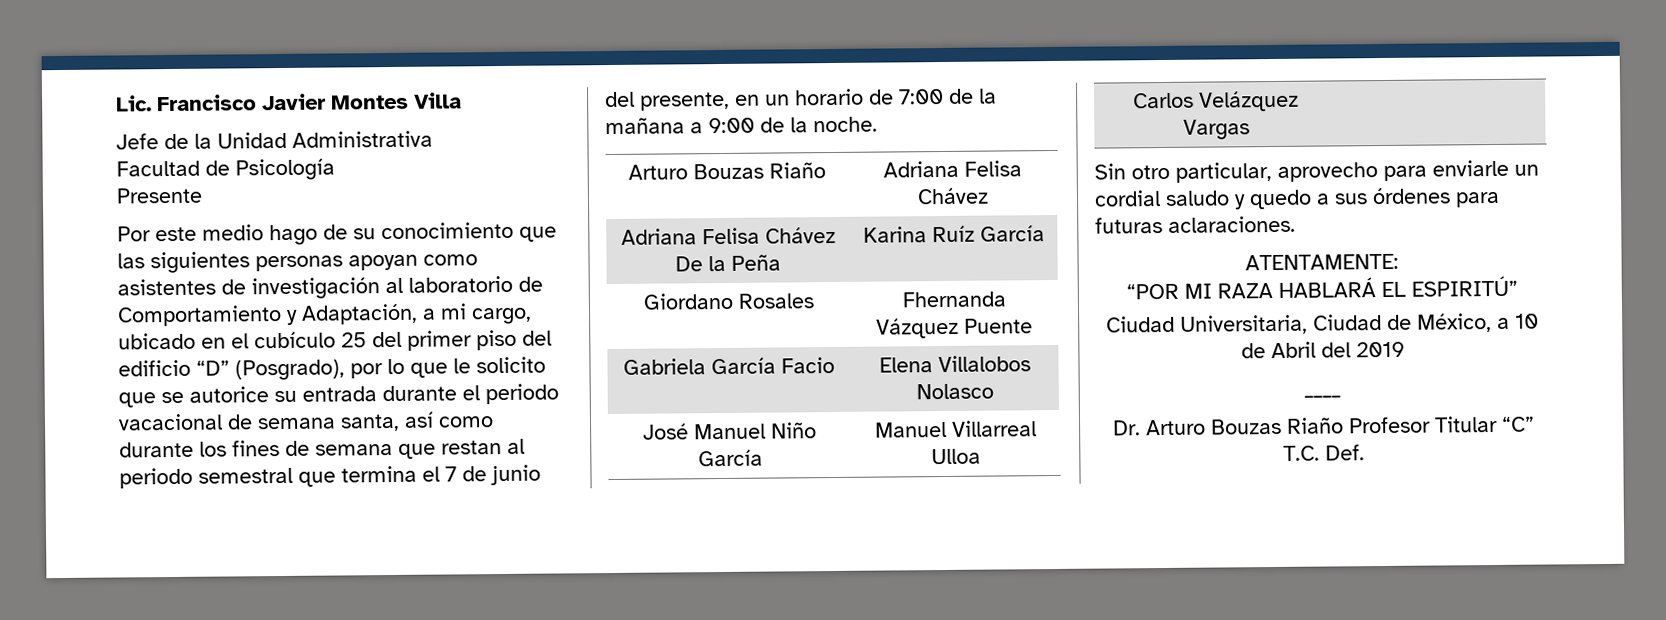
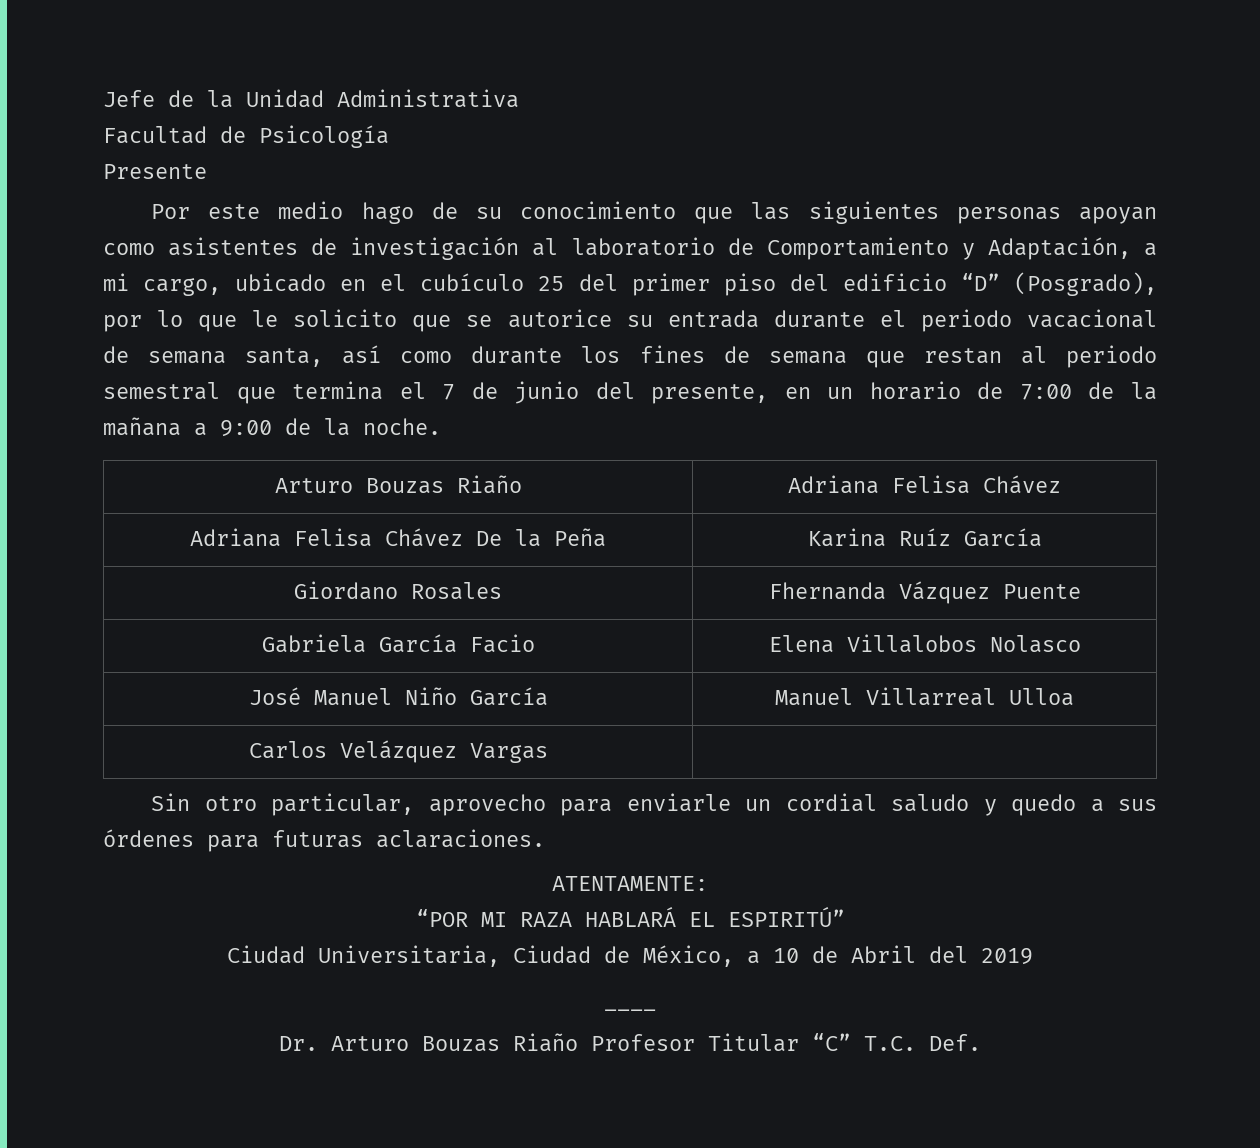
[116,92,462,112] Lic. Francisco Javier Montes Villa // -> (103, 98) none

